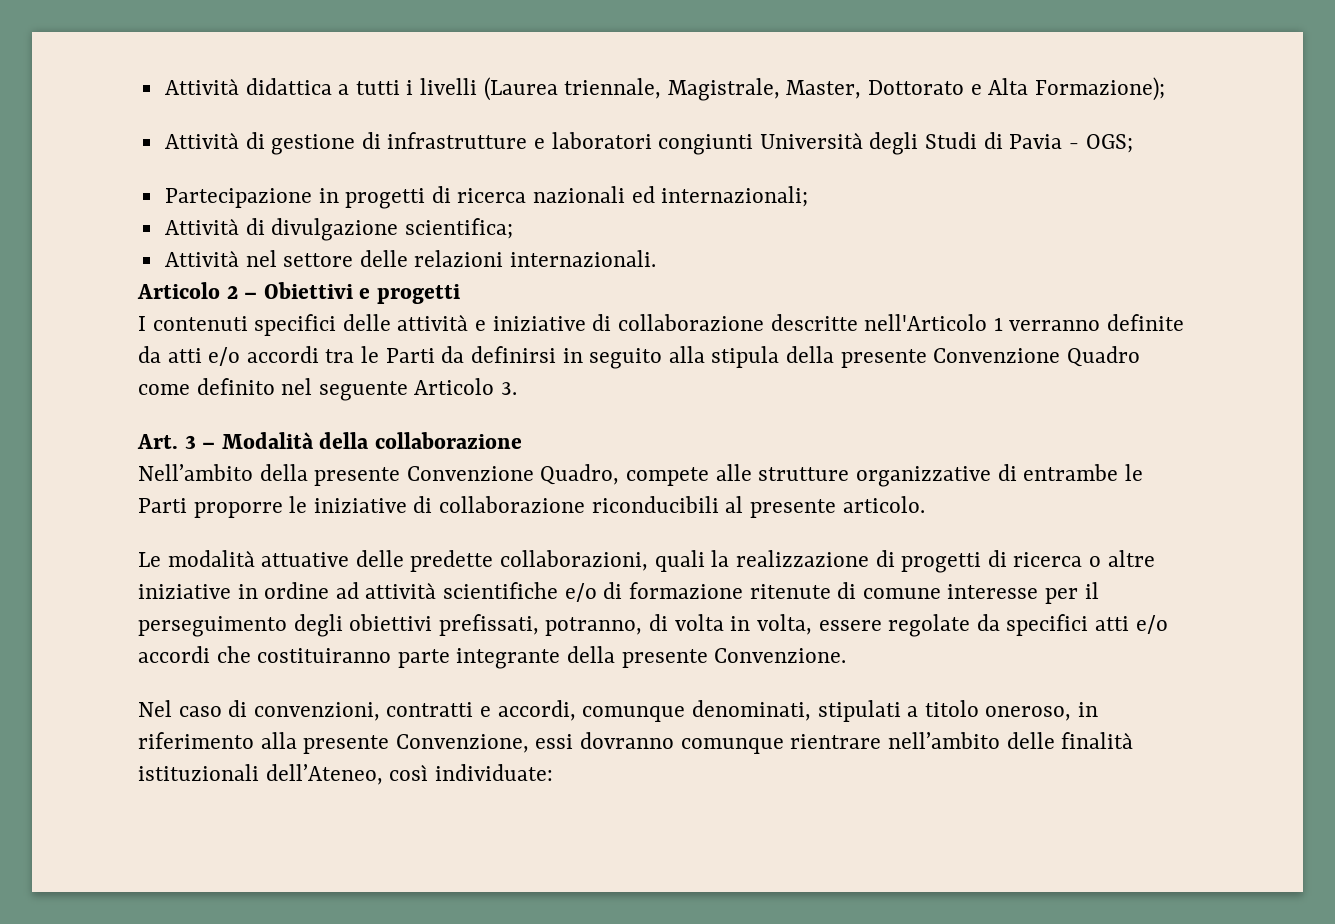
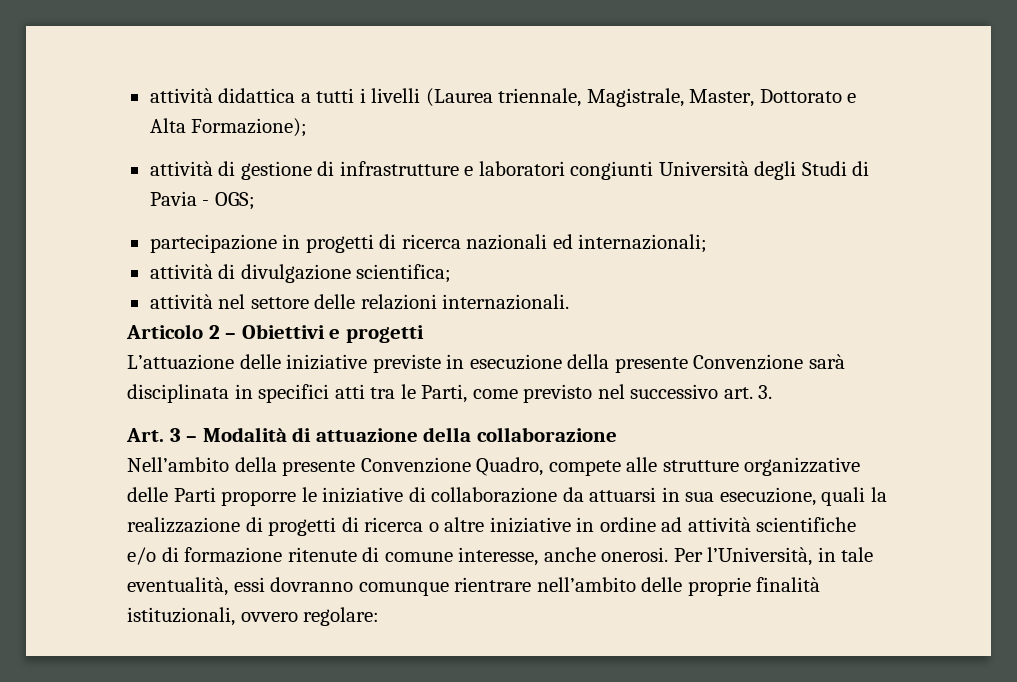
[164,78,239,95] Attività -> [149,88,213,103] attività
[164,132,239,149] Attività -> [149,161,213,176] attività
[164,188,312,208] Partecipazione -> [149,234,277,253] partecipazione
[164,218,239,235] Attività -> [149,264,213,279] attività
[164,250,239,267] Attività -> [149,294,213,309] attività
[138,314,1184,336] [138,346,1140,369] [138,378,495,401] I contenuti specifici delle attività e iniziative di collaborazione descritte nell'Articolo 1 verranno definite da atti e/o accordi tra le Parti da definirsi in seguito alla stipula della presente Convenzione Quadro come definito nel seguente Articolo -> [127,354,845,373] [127,384,753,403] L’attuazione delle iniziative previste in esecuzione della presente Convenzione sarà disciplinata in specifici atti tra le Parti, come previsto nel successivo art.
(314, 440) none -> [292,427,418,442] di attuazione
[997,464,1143,481] di entrambe le -> [127,487,168,502] delle
[591,496,925,518] [138,550,649,572] riconducibili al presente articolo. // Le modalità attuative delle predette collaborazioni, -> [562,487,816,506] da attuarsi in sua esecuzione,
[947,582,1099,604] [138,614,1168,637] [138,646,847,669] [138,700,1098,722] [138,732,529,754] interesse per il perseguimento degli obiettivi prefissati, potranno, di volta in volta, essere regolate da specifici atti e/o accordi che costituiranno parte integrante della presente Convenzione. // Nel caso di convenzioni, contratti e accordi, comunque denominati, stipulati a titolo oneroso, in riferimento alla presente Convenzione, -> [458,547,874,566] [127,577,228,596] interesse, anche onerosi. Per l’Università, in tale eventualità,
[1061,732,1134,749] [138,764,553,785] finalità istituzionali dell’Ateneo, così individuate: -> [687,577,821,596] [127,607,380,626] proprie finalità istituzionali, ovvero regolare:

